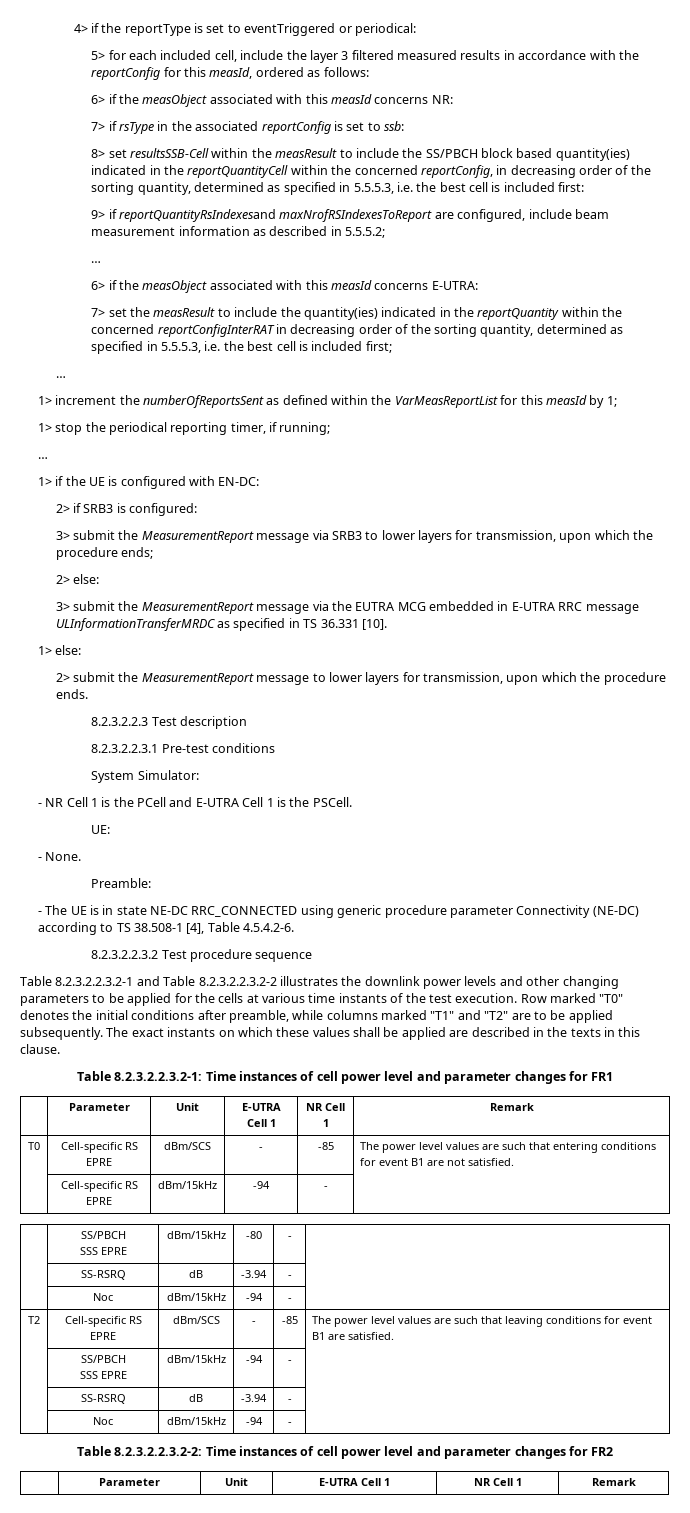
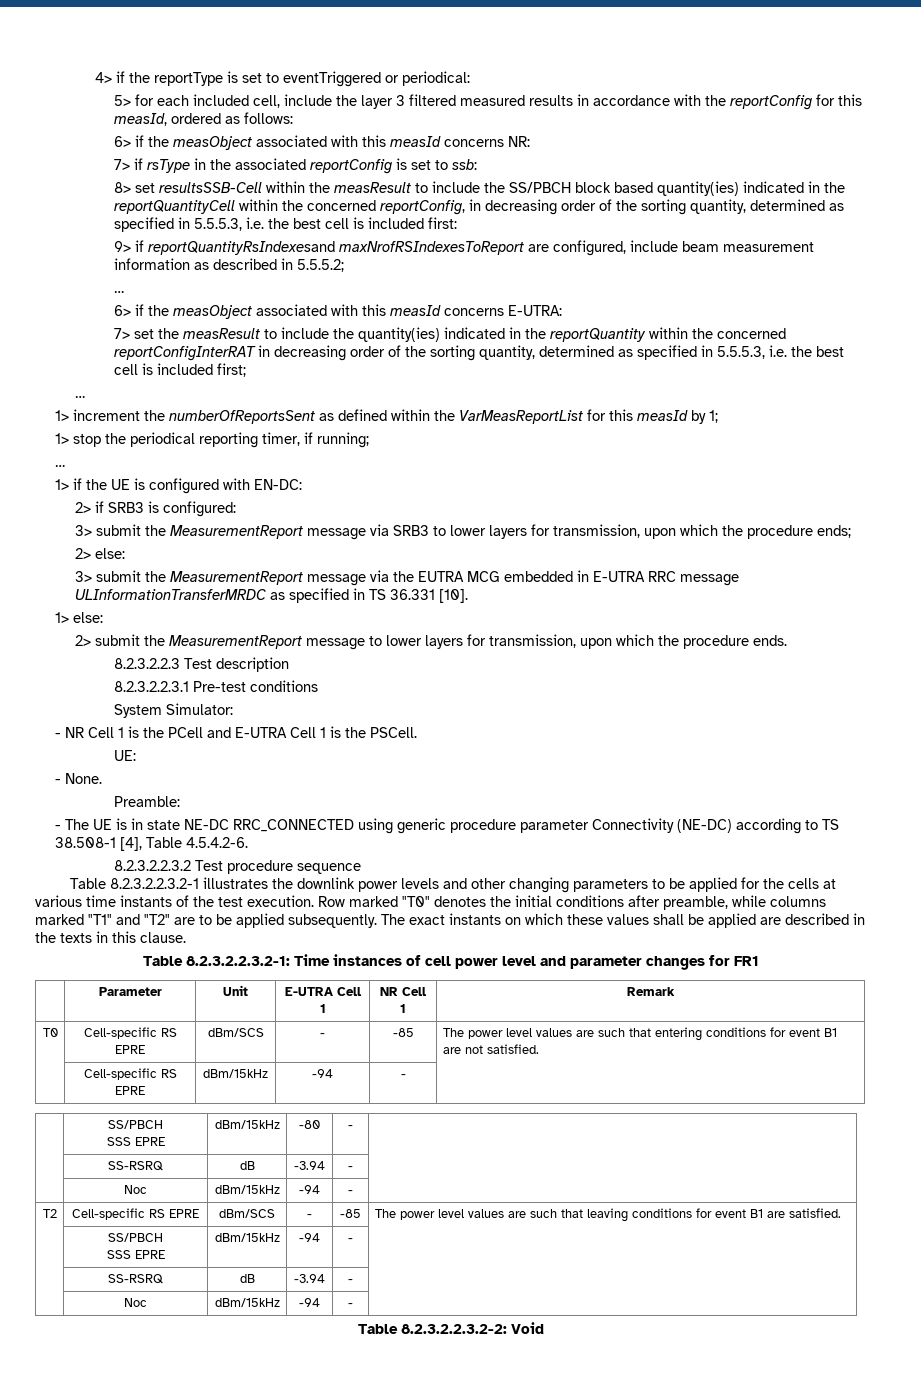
[136,976,277,986] and Table 8.2.3.2.2.3.2-2 -> (199, 883) none
[205,1446,614,1459] [99,1478,160,1486] [225,1478,248,1486] [319,1478,390,1486] [473,1478,522,1486] [591,1478,636,1486] Time instances of cell power level and parameter changes for FR2 // | Parameter | Unit | E-UTRA Cell 1 | NR Cell 1 | Remark -> [510,1322,544,1334] Void

